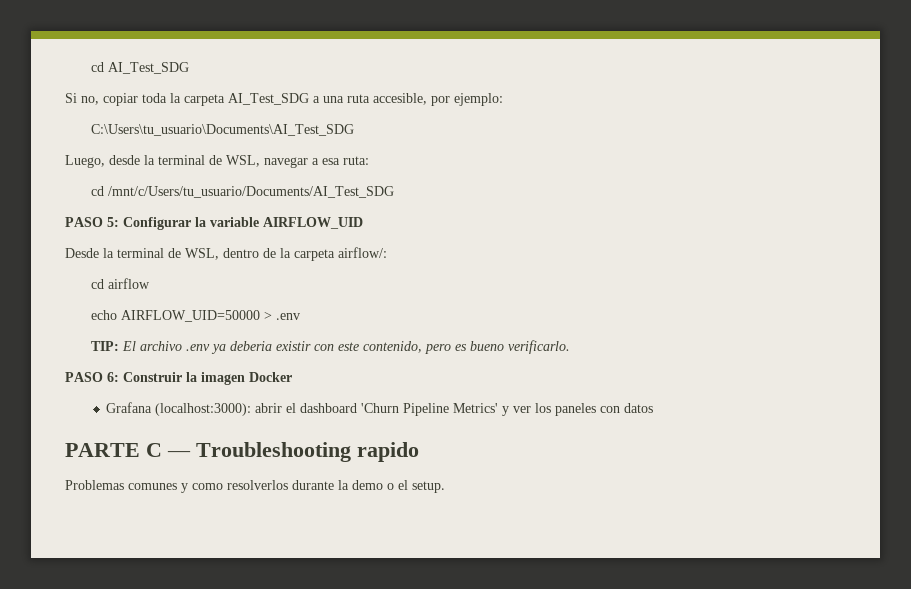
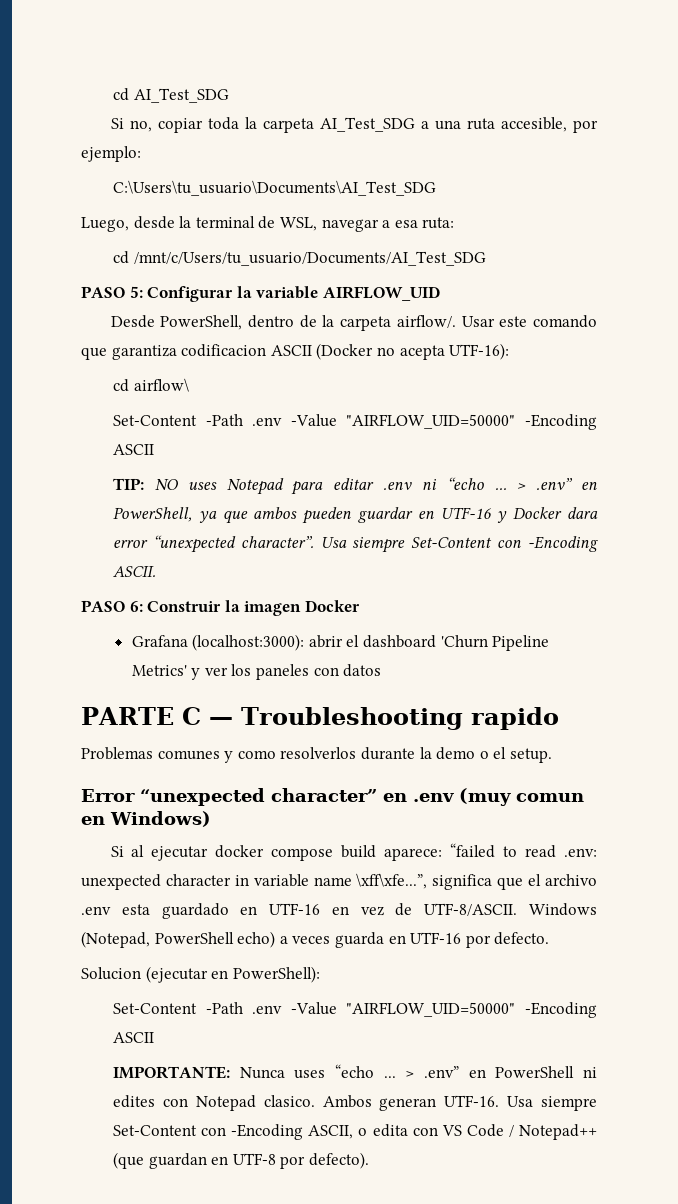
[103,247,387,261] [91,278,151,289] [91,310,301,322] [91,340,571,354] la terminal de WSL, dentro de la carpeta airflow/: // cd airflow // echo AIRFLOW_UID=50000 > .env // TIP: El archivo .env ya deberia existir con este contenido, pero es bueno verificarlo. -> [160,315,597,331] [81,343,510,360] [113,378,189,392] [113,414,597,430] [113,444,155,455] [113,477,597,495] [113,507,599,524] [113,535,598,553] [113,566,157,577] PowerShell, dentro de la carpeta airflow/. Usar este comando que garantiza codificacion ASCII (Docker no acepta UTF-16): // cd airflow\ // Set-Content -Path .env -Value "AIRFLOW_UID=50000" -Encoding ASCII // TIP: NO uses Notepad para editar .env ni “echo ... > .env” en PowerShell, ya que ambos pueden guardar en UTF-16 y Docker dara error “unexpected character”. Usa siempre Set-Content con -Encoding ASCII.
(445, 487) none -> [81,788,584,806] [81,811,211,827] [110,843,597,861] [81,873,597,890] [81,903,597,919] [81,931,550,948] [81,966,320,983] [113,1002,597,1018] [113,1032,155,1043] [113,1064,597,1079] [113,1095,597,1111] [113,1124,597,1140] [113,1152,369,1169] // Error “unexpected character” en .env (muy comun en Windows) // Si al ejecutar docker compose build aparece: “failed to read .env: unexpected character in variable name \xff\xfe...”, significa que el archivo .env esta guardado en UTF-16 en vez de UTF-8/ASCII. Windows (Notepad, PowerShell echo) a veces guarda en UTF-16 por defecto. // Solucion (ejecutar en PowerShell): // Set-Content -Path .env -Value "AIRFLOW_UID=50000" -Encoding ASCII // IMPORTANTE: Nunca uses “echo ... > .env” en PowerShell ni edites con Notepad clasico. Ambos generan UTF-16. Usa siempre Set-Content con -Encoding ASCII, o edita con VS Code / Notepad++ (que guardan en UTF-8 por defecto).

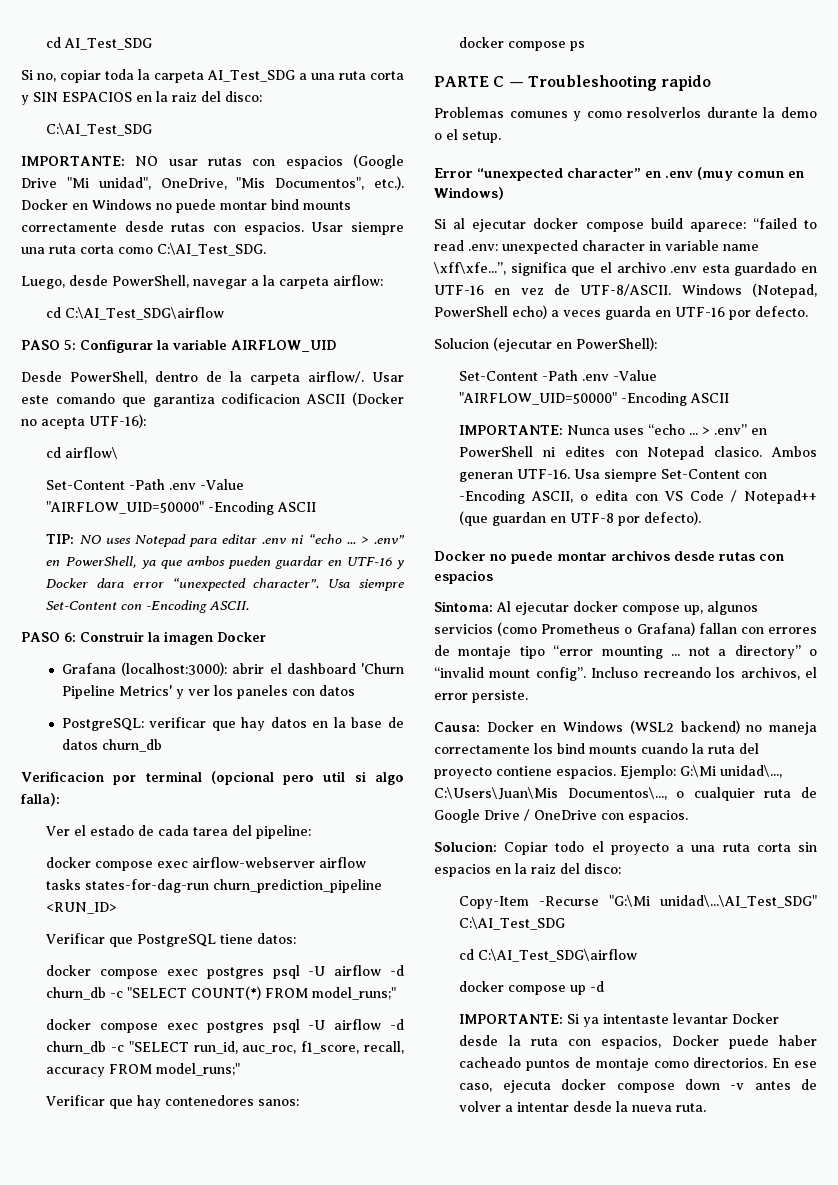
[500,117,599,133] [81,146,141,162] [113,180,437,196] [81,216,455,232] [113,251,486,266] accesible, por ejemplo: // C:\Users\tu_usuario\Documents\AI_Test_SDG // Luego, desde la terminal de WSL, navegar a esa ruta: // cd /mnt/c/Users/tu_usuario/Documents/AI_Test_SDG -> [369,71,404,80] [21,91,262,105] [46,123,153,136] [21,154,404,169] [21,176,404,190] [21,199,351,213] [21,221,404,235] [21,243,266,256] [21,275,383,289] [46,307,225,320] corta y SIN ESPACIOS en la raiz del disco: // C:\AI_Test_SDG // IMPORTANTE: NO usar rutas con espacios (Google Drive "Mi unidad", OneDrive, "Mis Documentos", etc.). Docker en Windows no puede montar bind mounts correctamente desde rutas con espacios. Usar siempre una ruta corta como C:\AI_Test_SDG. // Luego, desde PowerShell, navegar a la carpeta airflow: // cd C:\AI_Test_SDG\airflow
(382, 670) none -> [61,717,404,731] [61,739,162,752] [21,771,404,785] [21,793,60,806] [46,825,312,839] [46,857,367,871] [46,879,383,893] [46,902,118,914] [46,933,297,947] [46,965,404,979] [46,986,397,1000] [46,1019,404,1033] [46,1041,404,1054] [46,1063,241,1077] [46,1095,300,1109] [459,37,586,51] // PostgreSQL: verificar que hay datos en la base de datos churn_db // Verificacion por terminal (opcional pero util si algo falla): // Ver el estado de cada tarea del pipeline: // docker compose exec airflow-webserver airflow tasks states-for-dag-run churn_prediction_pipeline <RUN_ID> // Verificar que PostgreSQL tiene datos: // docker compose exec postgres psql -U airflow -d churn_db -c "SELECT COUNT(*) FROM model_runs;" // docker compose exec postgres psql -U airflow -d churn_db -c "SELECT run_id, auc_roc, f1_score, recall, accuracy FROM model_runs;" // Verificar que hay contenedores sanos: // docker compose ps
(369, 1160) none -> [434,550,784,564] [434,570,493,584] [434,601,758,615] [434,622,817,636] [434,645,817,659] [434,667,817,681] [434,690,528,703] [434,720,817,735] [434,743,759,754] [434,765,782,779] [434,787,817,801] [434,809,688,823] [434,841,817,855] [434,863,621,877] [459,895,818,909] [459,917,566,930] [459,949,638,962] [459,981,605,995] [459,1013,780,1027] [459,1035,817,1049] [459,1057,817,1071] [459,1079,817,1093] [459,1101,707,1112] // Docker no puede montar archivos desde rutas con espacios // Sintoma: Al ejecutar docker compose up, algunos servicios (como Prometheus o Grafana) fallan con errores de montaje tipo “error mounting ... not a directory” o “invalid mount config”. Incluso recreando los archivos, el error persiste. // Causa: Docker en Windows (WSL2 backend) no maneja correctamente los bind mounts cuando la ruta del proyecto contiene espacios. Ejemplo: G:\Mi unidad\..., C:\Users\Juan\Mis Documentos\..., o cualquier ruta de Google Drive / OneDrive con espacios. // Solucion: Copiar todo el proyecto a una ruta corta sin espacios en la raiz del disco: // Copy-Item -Recurse "G:\Mi unidad\...\AI_Test_SDG" C:\AI_Test_SDG // cd C:\AI_Test_SDG\airflow // docker compose up -d // IMPORTANTE: Si ya intentaste levantar Docker desde la ruta con espacios, Docker puede haber cacheado puntos de montaje como directorios. En ese caso, ejecuta docker compose down -v antes de volver a intentar desde la nueva ruta.

